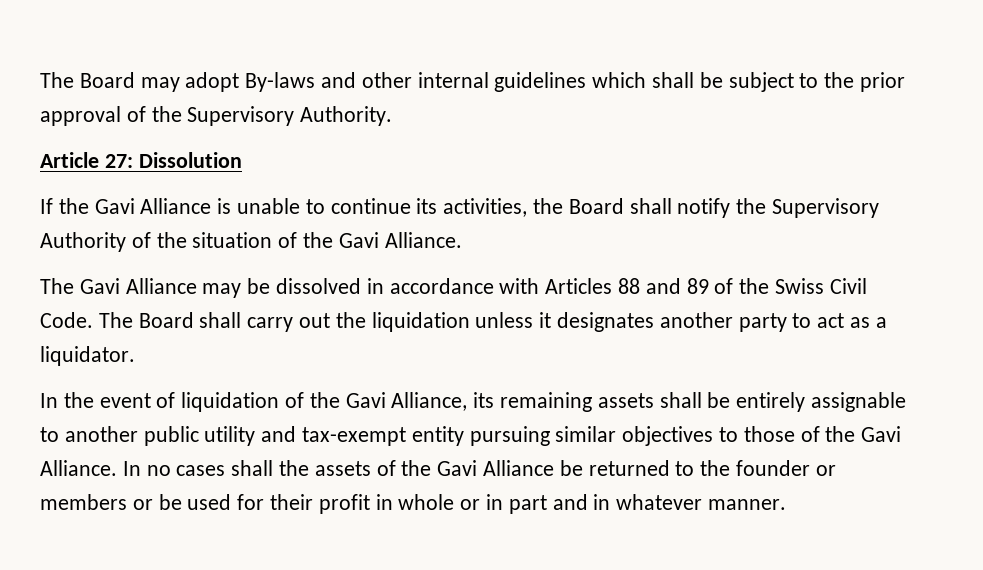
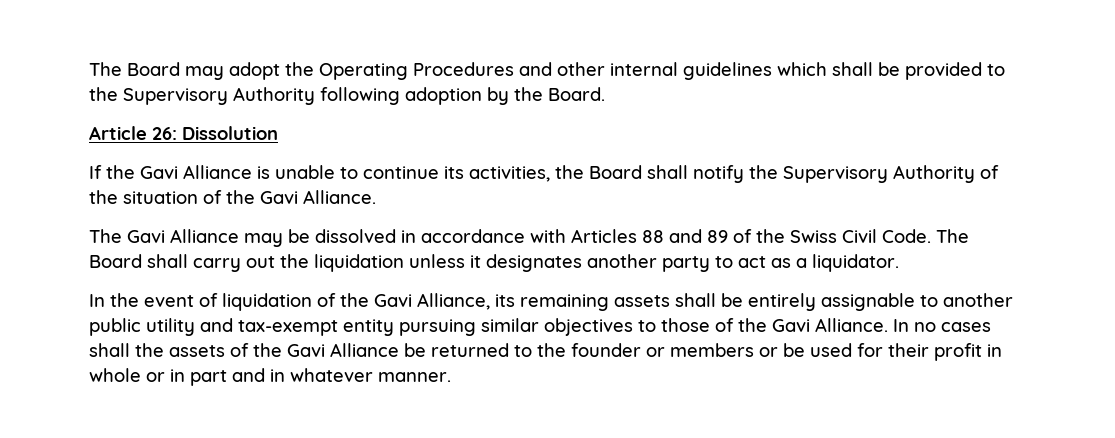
[245,72,316,92] By-laws -> [285,62,514,80] the Operating Procedures
[728,72,906,92] [40,106,393,126] subject to the prior approval of the Supervisory Authority. -> [905,62,1005,80] [89,87,605,105] provided to the Supervisory Authority following adoption by the Board.
[104,154,133,168] 27: -> [152,127,177,140] 26:

